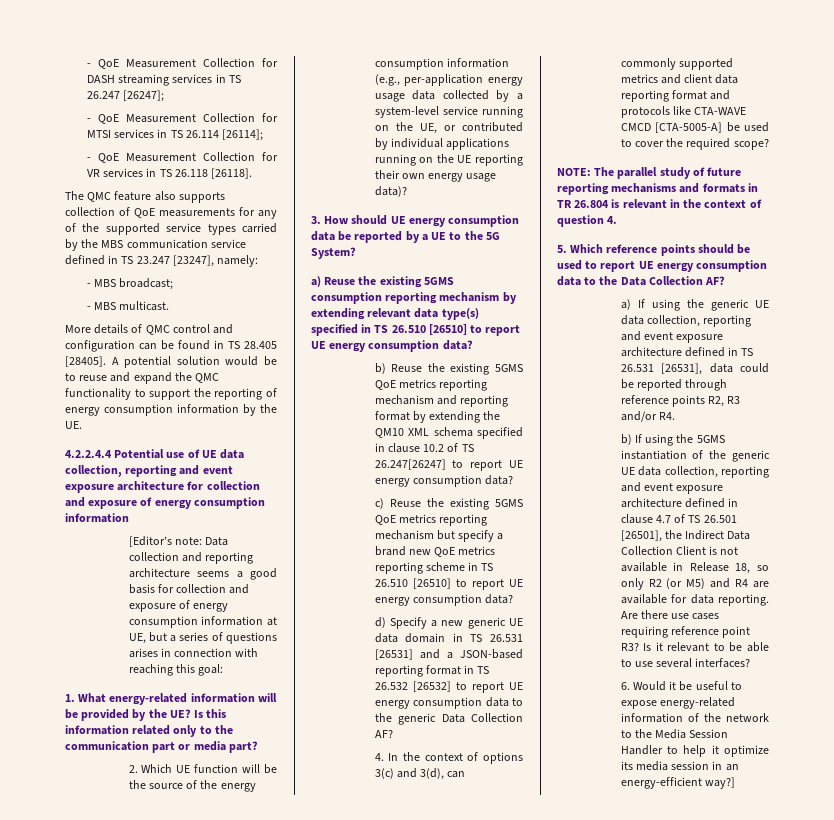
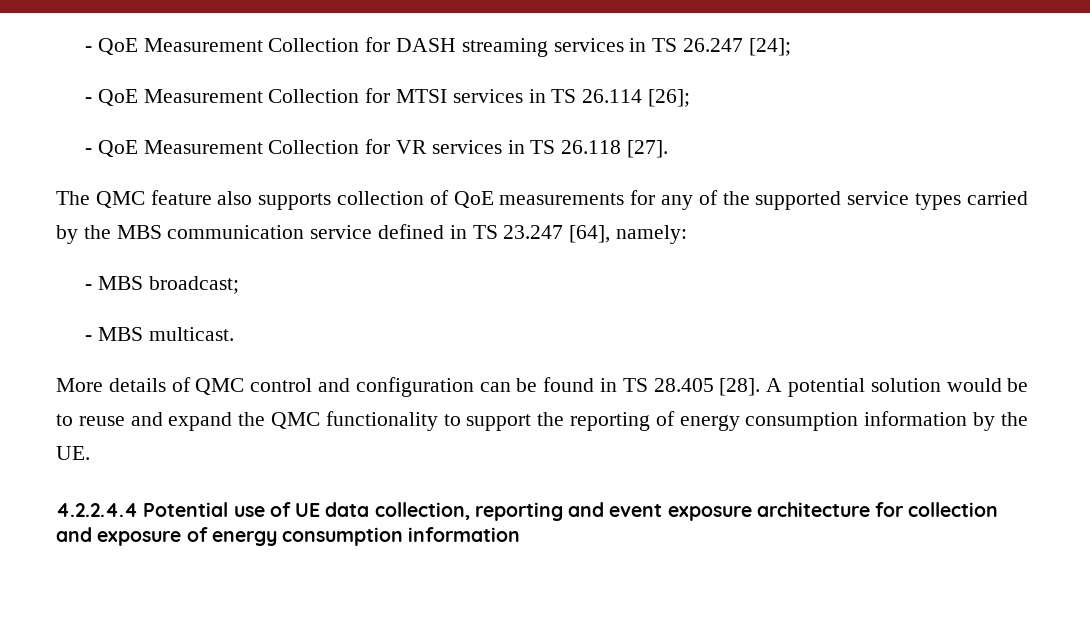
[123,90,165,102] [26247]; -> [748,38,791,56] [24];
[222,129,264,141] [26114]; -> [647,89,690,107] [26];
[211,168,253,179] [26118]. -> [626,140,668,158] [27].
[172,255,214,267] [23247], -> [569,225,611,243] [64],
[65,356,106,367] [28405]. -> [719,378,761,396] [28].
[128,536,229,547] [128,552,254,564] [128,568,277,580] [128,584,250,594] [128,600,229,612] [128,616,277,628] [128,632,277,644] [128,648,259,658] [128,664,224,676] [65,693,277,705] [65,709,227,721] [65,725,233,737] [65,741,258,753] [128,764,277,774] [128,780,256,792] [374,58,509,70] [374,74,523,86] [374,90,523,102] [374,106,523,118] [374,122,523,134] [374,138,510,150] [374,154,523,166] [374,170,497,182] [374,186,407,197] [311,215,520,227] [311,231,500,243] [311,247,356,259] [311,276,454,288] [311,292,517,304] [311,308,479,320] [311,324,521,336] [311,340,473,352] [374,363,523,375] [374,379,488,391] [374,395,509,407] [374,411,501,423] [374,427,523,439] [374,443,474,453] [374,459,523,471] [374,475,514,487] [374,498,523,510] [374,514,488,526] [374,530,504,542] [374,546,496,557] [374,562,494,574] [374,578,523,590] [374,594,514,606] [374,617,523,629] [374,633,523,643] [374,649,523,660] [374,665,490,677] [374,681,523,693] [374,697,523,709] [374,713,523,725] [374,730,393,738] [374,752,523,764] [374,768,466,780] [620,58,733,70] [620,74,739,84] [620,90,731,102] [620,106,747,118] [620,122,769,133] [620,138,769,150] [557,167,742,179] [557,183,758,195] [557,199,762,209] [557,215,618,227] [557,244,751,256] [557,260,768,272] [557,276,726,286] [620,299,769,311] [620,315,752,327] [620,331,724,343] [620,347,754,357] [620,363,769,375] [620,379,728,391] [620,395,741,407] [620,411,675,422] [620,434,725,446] [620,450,770,462] [620,466,769,478] [620,482,724,494] [620,498,739,508] [620,514,737,524] [620,530,751,542] [620,546,739,555] [620,562,769,574] [620,578,769,590] [620,594,769,606] [620,610,720,620] [620,626,751,638] [620,642,769,652] [620,658,751,668] [620,681,742,691] [620,697,735,709] [620,713,769,723] [620,729,729,739] [620,745,769,757] [620,761,739,771] [620,777,735,789] // [Editor’s note: Data collection and reporting architecture seems a good basis for collection and exposure of energy consumption information at UE, but a series of questions arises in connection with reaching this goal: // 1. What energy-related information will be provided by the UE? Is this information related only to the communication part or media part? // 2. Which UE function will be the source of the energy consumption information (e.g., per-application energy usage data collected by a system-level service running on the UE, or contributed by individual applications running on the UE reporting their own energy usage data)? // 3. How should UE energy consumption data be reported by a UE to the 5G System? // a) Reuse the existing 5GMS consumption reporting mechanism by extending relevant data type(s) specified in TS 26.510 [26510] to report UE energy consumption data? // b) Reuse the existing 5GMS QoE metrics reporting mechanism and reporting format by extending the QM10 XML schema specified in clause 10.2 of TS 26.247[26247] to report UE energy consumption data? // c) Reuse the existing 5GMS QoE metrics reporting mechanism but specify a brand new QoE metrics reporting scheme in TS 26.510 [26510] to report UE energy consumption data? // d) Specify a new generic UE data domain in TS 26.531 [26531] and a JSON-based reporting format in TS 26.532 [26532] to report UE energy consumption data to the generic Data Collection AF? // 4. In the context of options 3(c) and 3(d), can commonly supported metrics and client data reporting format and protocols like CTA-WAVE CMCD [CTA-5005-A] be used to cover the required scope? // NOTE: The parallel study of future reporting mechanisms and formats in TR 26.804 is relevant in the context of question 4. // 5. Which reference points should be used to report UE energy consumption data to the Data Collection AF? // a) If using the generic UE data collection, reporting and event exposure architecture defined in TS 26.531 [26531], data could be reported through reference points R2, R3 and/or R4. // b) If using the 5GMS instantiation of the generic UE data collection, reporting and event exposure architecture defined in clause 4.7 of TS 26.501 [26501], the Indirect Data Collection Client is not available in Release 18, so only R2 (or M5) and R4 are available for data reporting. Are there use cases requiring reference point R3? Is it relevant to be able to use several interfaces? // 6. Would it be useful to expose energy-related information of the network to the Media Session Handler to help it optimize its media session in an energy-efficient way?] -> (521, 534) none

